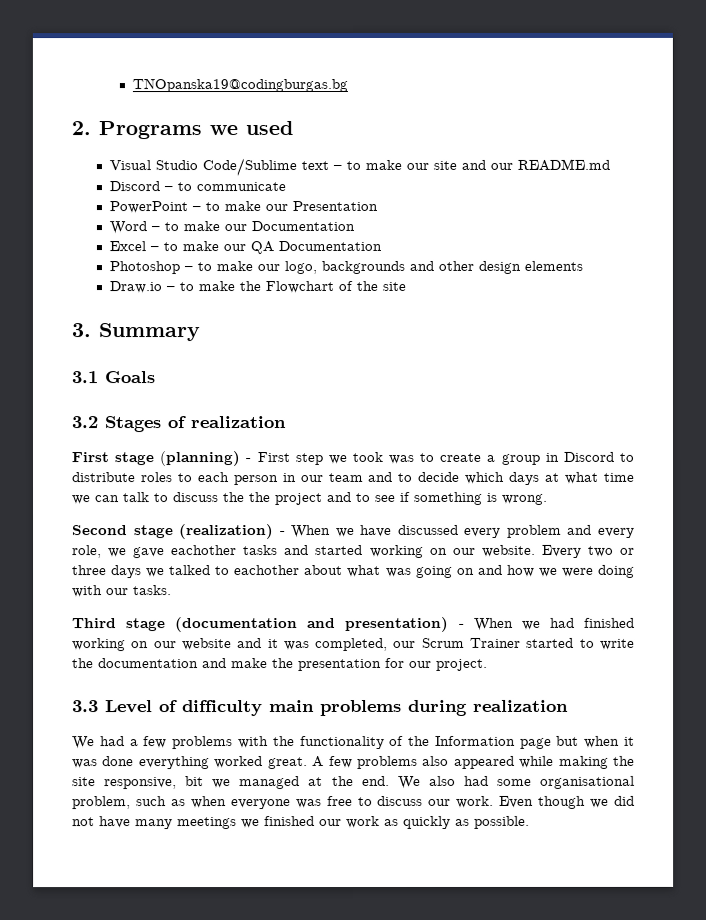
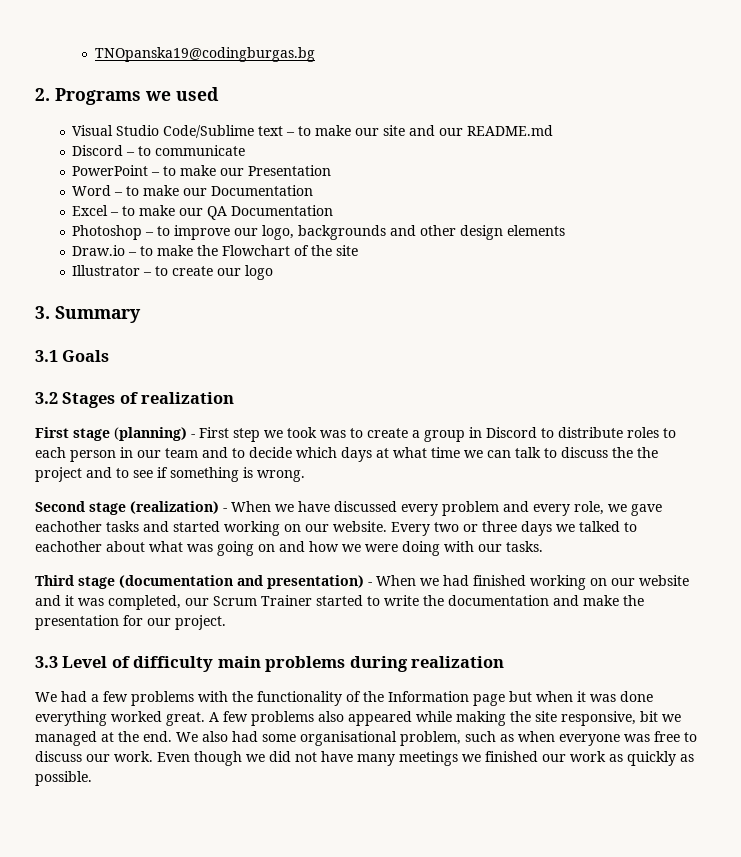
[216,261,254,272] make -> [174,225,231,240] improve
(407, 286) none -> [72,265,274,280] // Illustrator – to create our logo

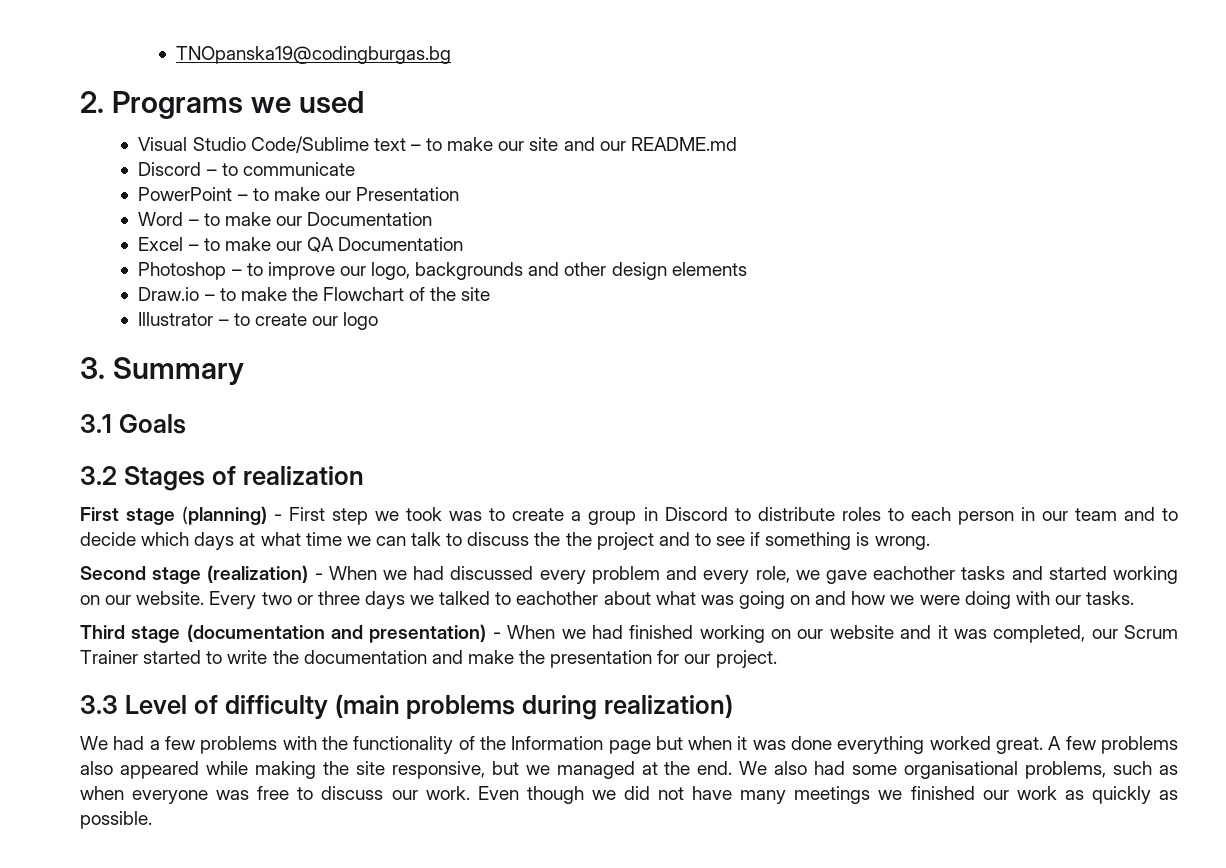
[298,501,330,512] have -> [413,566,445,580] had
[217,656,261,668] main -> [334,694,400,718] (main
[411,656,505,668] realization -> [604,694,734,718] realization)
[640,711,658,722] bit -> [491,761,519,775] but
[400,731,461,746] problem, -> [1025,761,1107,779] problems,

